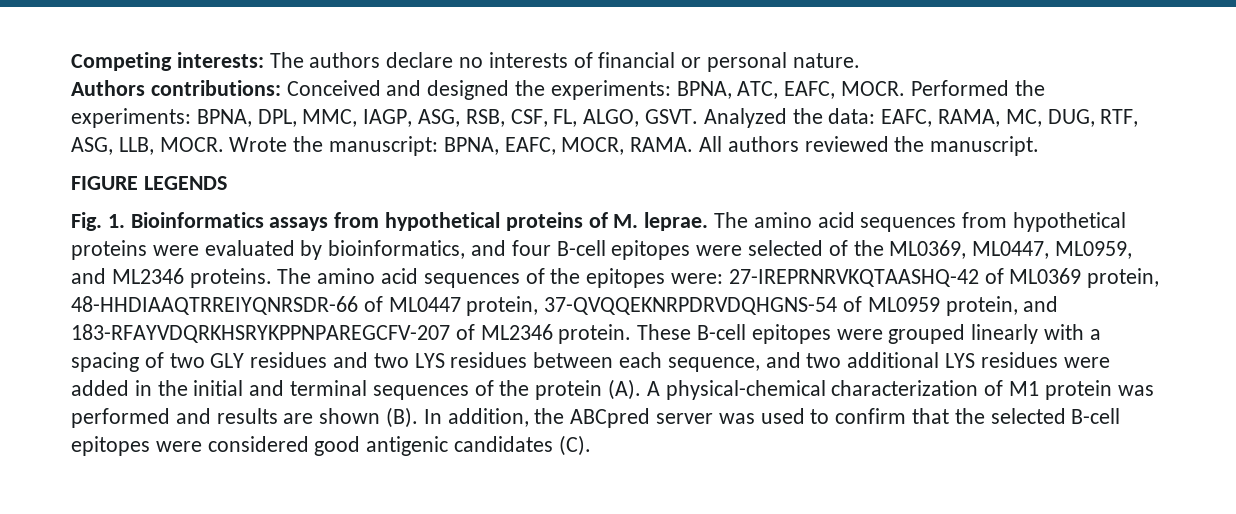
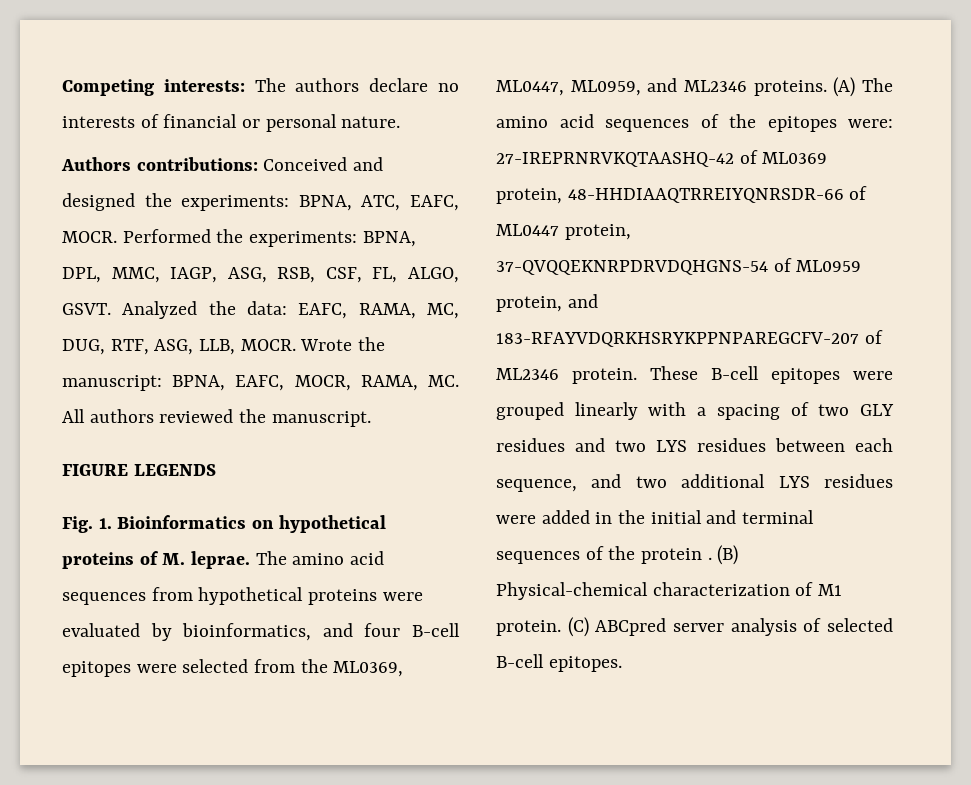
[630,137,694,152] RAMA. -> [360,375,459,391] RAMA, MC.
[269,212,380,231] assays from -> [252,520,275,529] on
[828,240,848,256] of -> [254,659,296,673] from
(272, 278) none -> [833,77,856,97] (A)
[608,379,1154,400] [71,407,1121,428] [71,435,591,456] (A). A physical-chemical characterization of M1 protein was performed and results are shown (B). In addition, the ABCpred server was used to confirm that the selected B-cell epitopes were considered good antigenic candidates (C). -> [707,545,739,565] [496,582,843,600] [496,617,893,637] [496,654,622,672] . (B) Physical-chemical characterization of M1 protein. (C) ABCpred server analysis of selected B-cell epitopes.

